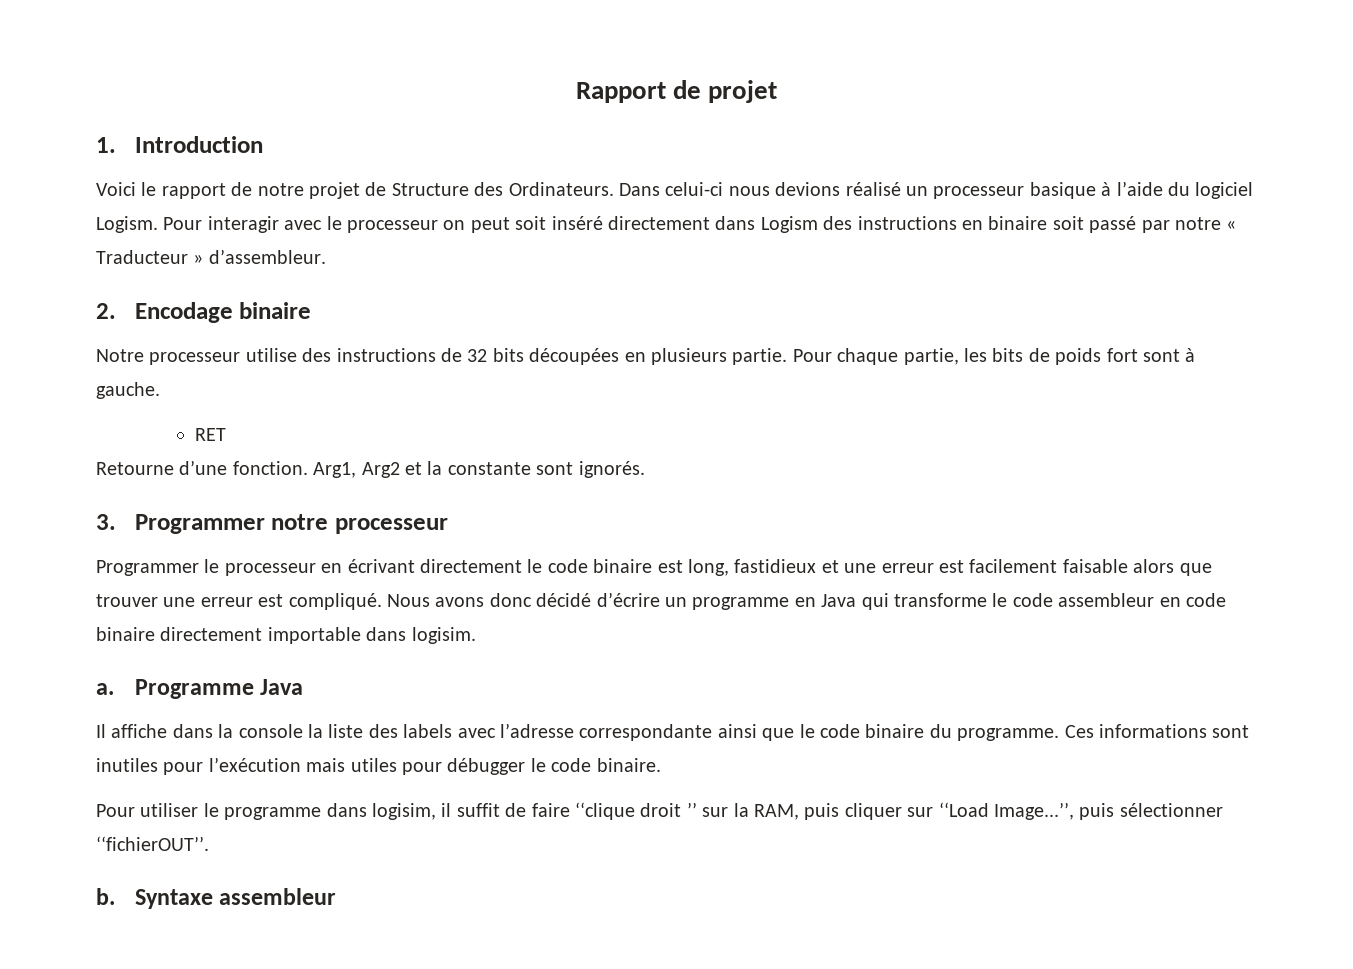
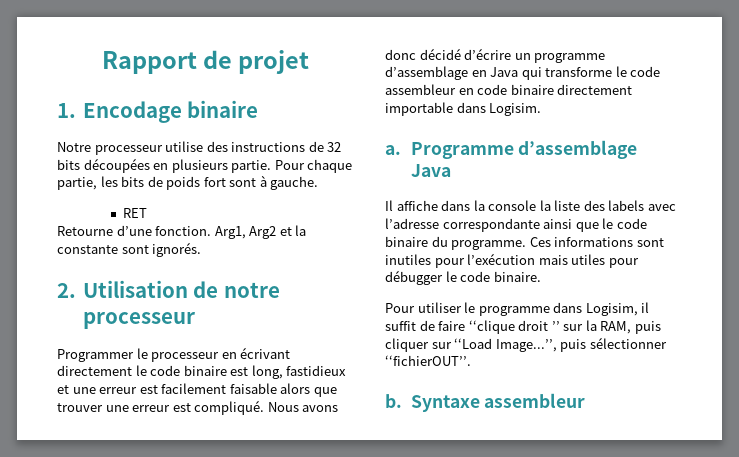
[134,136,263,153] [96,181,1254,199] [96,216,1237,233] [96,249,326,264] [96,303,116,319] Introduction // Voici le rapport de notre projet de Structure des Ordinateurs. Dans celui-ci nous devions réalisé un processeur basique à l’aide du logiciel Logism. Pour interagir avec le processeur on peut soit inséré directement dans Logism des instructions en binaire soit passé par notre « Traducteur » d’assembleur. // 2. -> (76, 110) none
[96,514,265,534] 3. Programmer -> [57,280,219,298] 2. Utilisation de
(790, 603) none -> [385,66,468,80] d’assemblage
[411,627,476,644] logisim. -> [489,103,542,116] Logisim.
(254, 689) none -> [518,140,638,159] d’assemblage
[372,803,436,820] logisim, -> [585,303,638,316] Logisim,

